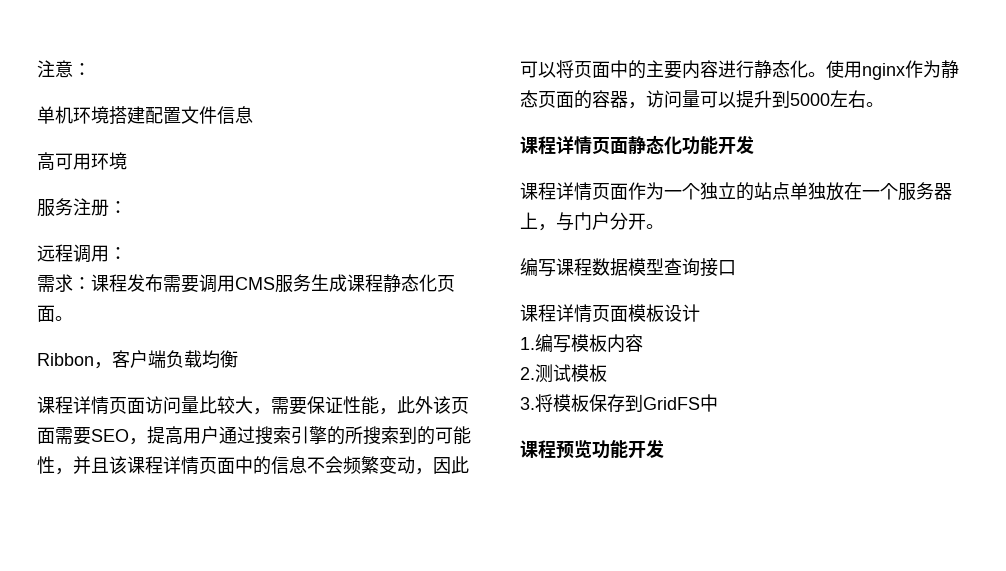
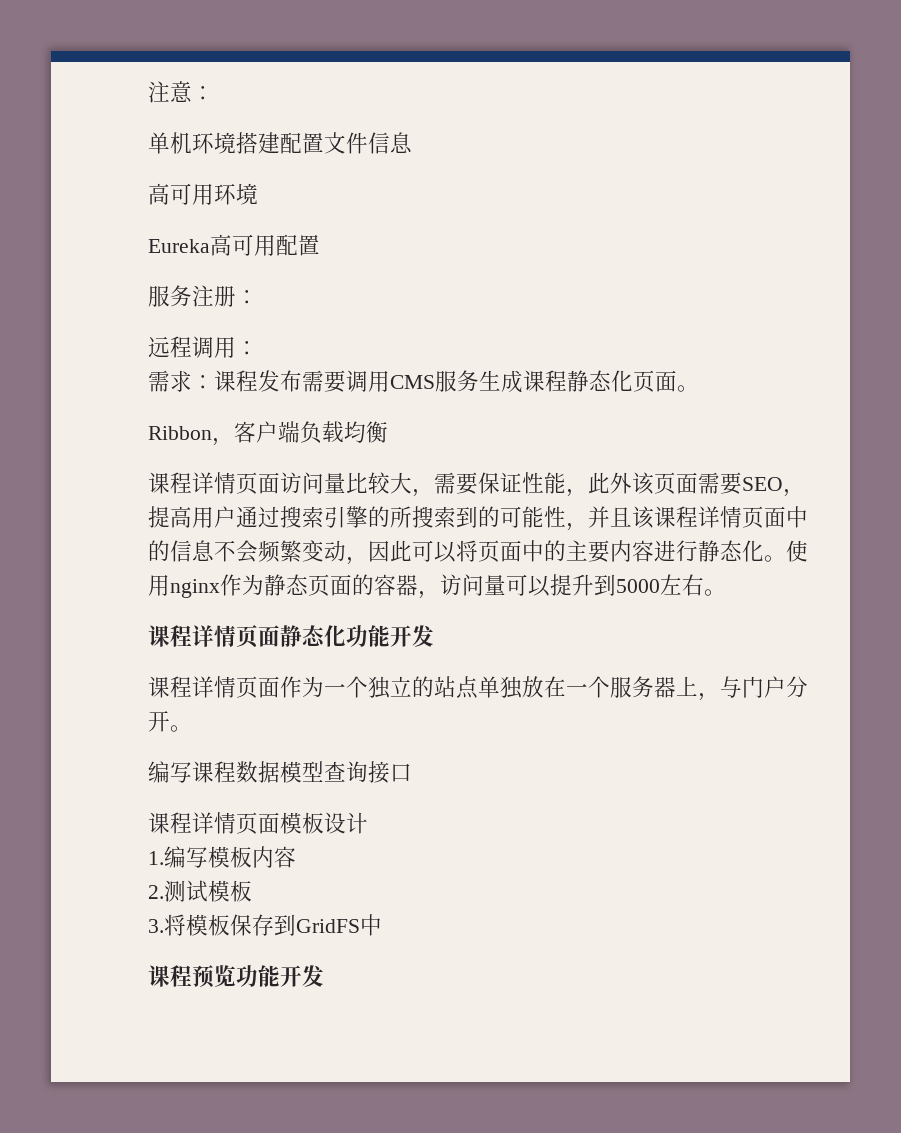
(127, 161) none -> [148,234,320,256] // Eureka高可用配置

